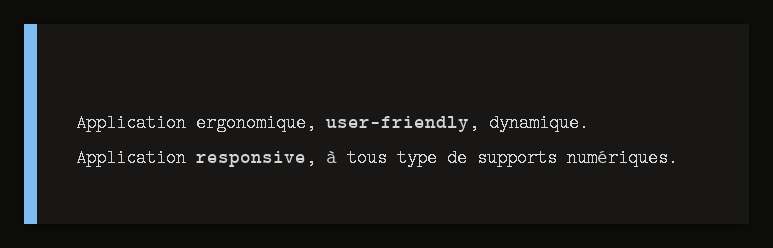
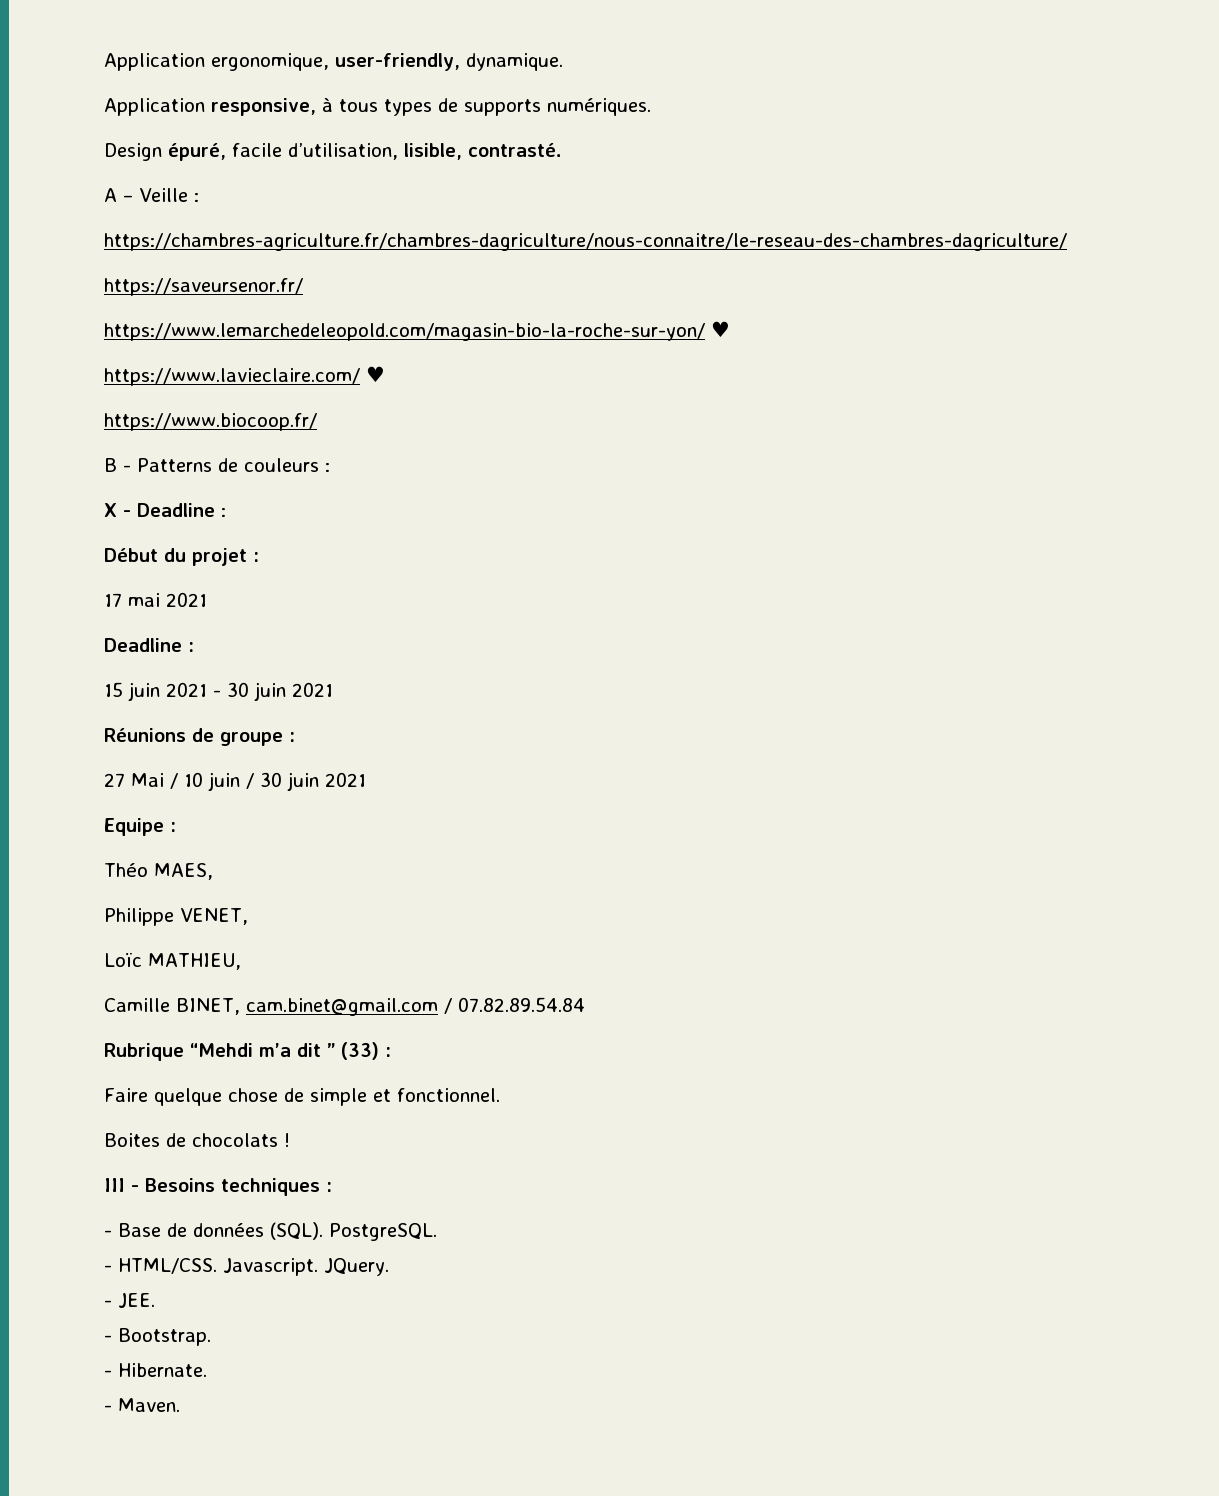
[397,149,437,167] type -> [384,99,432,116] types
(678, 158) none -> [104,143,562,161] [104,188,199,202] [104,233,1067,251] [104,278,303,296] [104,321,730,341] [104,366,385,386] [104,413,317,431] [104,458,330,472] [104,503,226,517] [104,548,259,566] [104,592,207,607] [104,638,194,652] [104,682,333,701] [104,728,295,746] [104,772,366,791] [104,818,176,836] [104,863,213,880] [104,908,248,926] [104,953,241,970] [104,997,585,1016] [104,1042,391,1061] [104,1088,500,1106] [104,1133,290,1147] [104,1178,332,1196] [104,1222,437,1241] [104,1258,389,1276] [104,1293,155,1308] [104,1328,211,1346] [104,1363,207,1377] [104,1398,180,1412] // Design épuré, facile d’utilisation, lisible, contrasté. // A – Veille : // https://chambres-agriculture.fr/chambres-dagriculture/nous-connaitre/le-reseau-des-chambres-dagriculture/ // https://saveursenor.fr/ // https://www.lemarchedeleopold.com/magasin-bio-la-roche-sur-yon/ ♥ // https://www.lavieclaire.com/ ♥ // https://www.biocoop.fr/ // B - Patterns de couleurs : // X - Deadline : // Début du projet : // 17 mai 2021 // Deadline : // 15 juin 2021 - 30 juin 2021 // Réunions de groupe : // 27 Mai / 10 juin / 30 juin 2021 // Equipe : // Théo MAES, // Philippe VENET, // Loïc MATHIEU, // Camille BINET, cam.binet@gmail.com / 07.82.89.54.84 // Rubrique “Mehdi m’a dit ” (33) : // Faire quelque chose de simple et fonctionnel. // Boites de chocolats ! // III - Besoins techniques : // - Base de données (SQL). PostgreSQL. // - HTML/CSS. Javascript. JQuery. // - JEE. // - Bootstrap. // - Hibernate. // - Maven.

